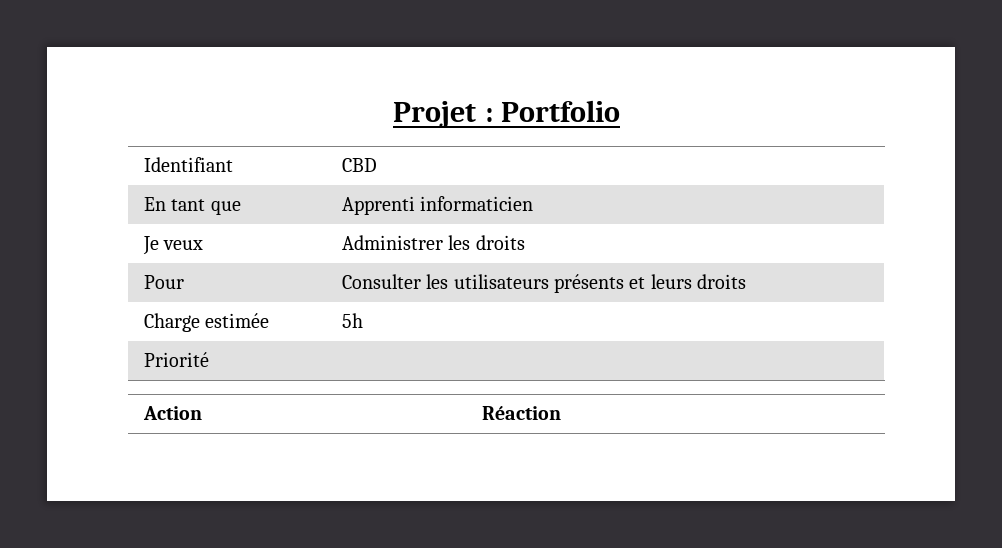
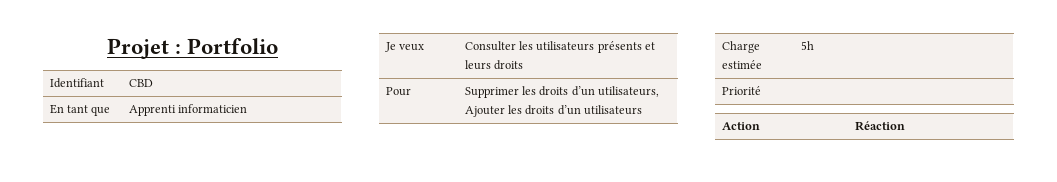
[341,235,525,250] [143,275,184,289] | Administrer les droits // Pour -> (424, 47) none
(747, 281) none -> [385,87,411,96] [464,86,659,98] [464,105,642,117] // Pour | Supprimer les droits d’un utilisateurs, Ajouter les droits d’un utilisateurs

